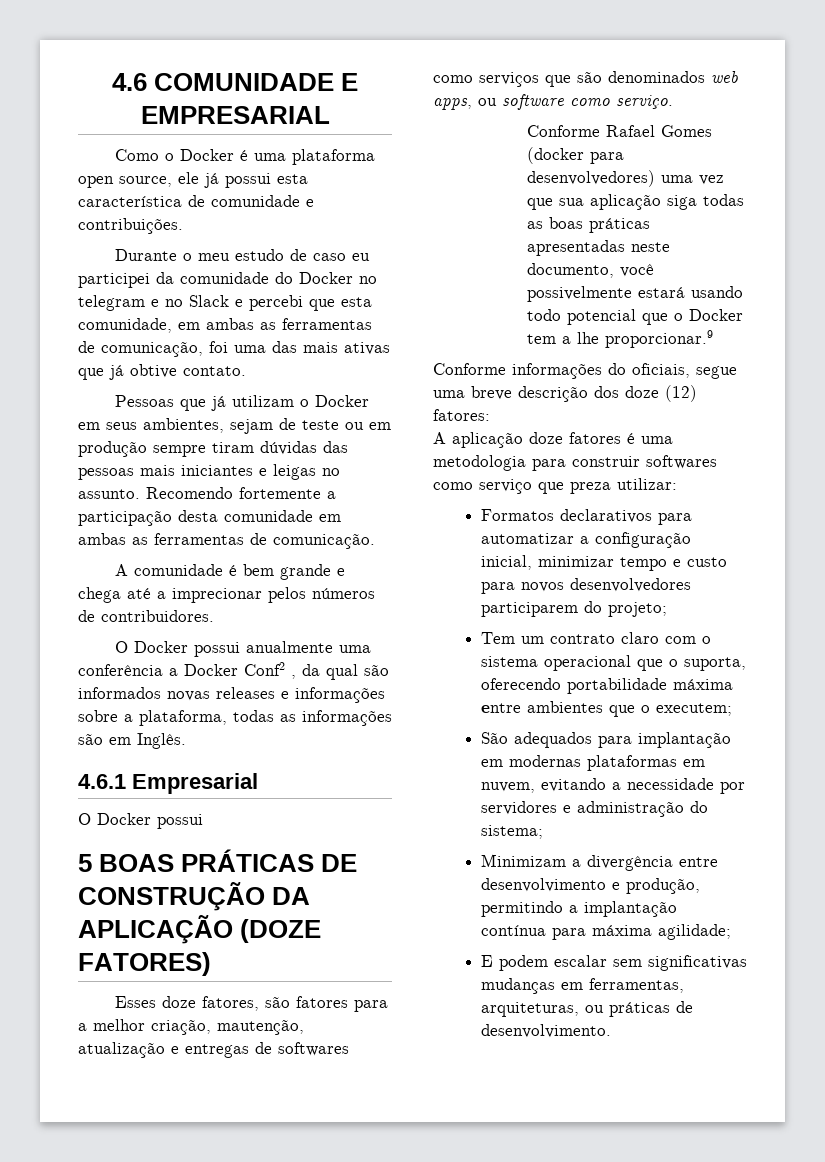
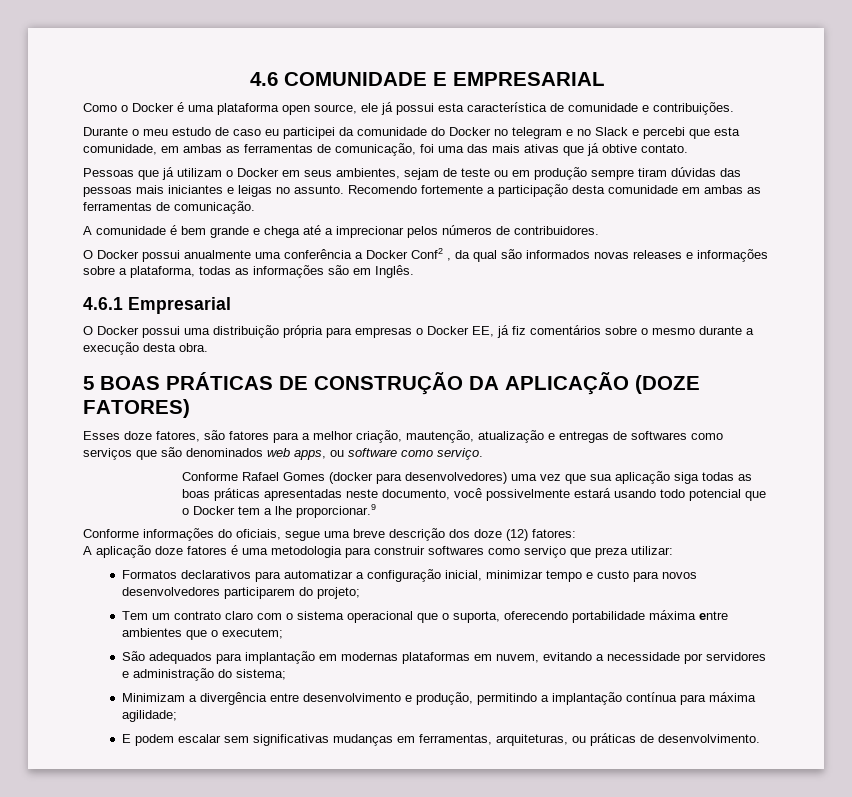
(203, 821) none -> [184,325,754,338] [83,342,208,355] uma distribuição própria para empresas o Docker EE, já fiz comentários sobre o mesmo durante a execução desta obra.

